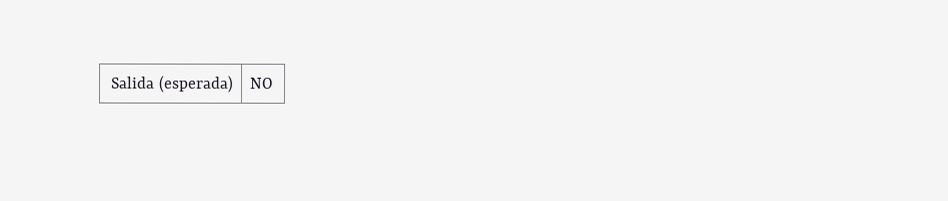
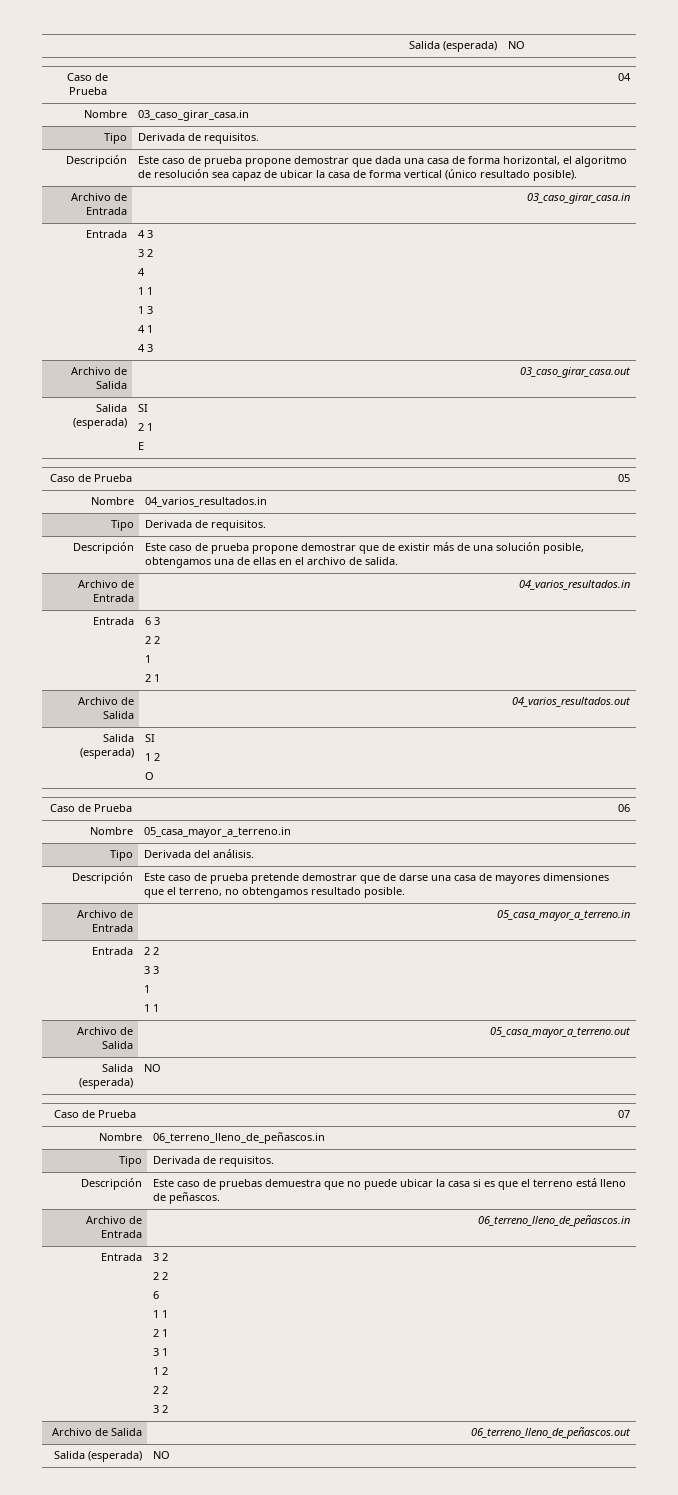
[110,75,234,93] [250,77,275,89] Salida (esperada) | NO -> [409,41,498,52] [507,41,525,49] [67,73,108,81] [68,87,107,95] [618,73,632,81] [84,110,128,118] [137,110,249,121] [104,133,128,144] [137,133,259,144] [66,155,128,167] [137,156,627,167] [137,169,577,181] [71,193,128,201] [86,207,128,215] [527,193,631,204] [86,230,128,238] [137,230,153,238] [137,249,153,257] [137,268,145,276] [137,287,153,295] [137,306,153,314] [137,325,153,333] [137,344,153,352] [71,367,128,375] [96,381,128,389] [520,367,631,378] [96,404,128,412] [73,418,128,429] [137,404,148,412] [137,423,153,431] [137,442,144,450] [50,474,132,482] [618,474,631,482] [91,497,135,505] [144,497,267,507] [111,520,135,531] [144,520,266,531] [73,542,135,554] [144,542,584,554] [144,557,398,568] [78,580,135,588] [93,594,135,602] [519,580,631,590] [93,617,135,625] [144,617,160,625] [144,636,160,644] [144,655,151,663] [144,674,160,682] [78,697,135,705] [103,711,135,719] [512,697,631,707] [103,734,135,742] [80,748,135,759] [144,734,155,742] [144,753,160,761] [144,772,154,780] [49,804,132,812] [618,804,631,812] [90,827,134,835] [143,827,291,838] [110,850,134,861] [143,849,254,858] [72,872,134,884] [143,873,609,884] [143,887,405,898] [77,910,134,918] [92,924,134,932] [497,910,631,921] [92,947,134,955] [143,947,159,955] [143,966,159,974] [143,985,150,993] [143,1004,159,1012] [77,1027,134,1035] [102,1041,134,1049] [490,1027,631,1038] [102,1064,134,1072] [79,1078,134,1089] [143,1064,161,1072] [54,1110,136,1118] [618,1110,631,1118] [99,1133,143,1141] [152,1132,325,1144] [119,1156,143,1167] [152,1156,274,1167] [81,1178,143,1190] [152,1178,626,1190] [152,1192,220,1204] [86,1216,143,1224] [101,1230,143,1238] [478,1215,631,1227] [101,1253,143,1261] [152,1253,168,1261] [152,1272,168,1280] [152,1291,159,1299] [152,1310,168,1318] [152,1329,168,1337] [152,1348,168,1356] [152,1367,168,1375] [152,1386,168,1394] [152,1405,168,1413] [52,1428,143,1436] [471,1427,631,1439] [54,1451,143,1462] [152,1451,170,1459] Salida (esperada) | NO // Caso de Prueba | 04 // Nombre | 03_caso_girar_casa.in // Tipo | Derivada de requisitos. // Descripción | Este caso de prueba propone demostrar que dada una casa de forma horizontal, el algoritmo de resolución sea capaz de ubicar la casa de forma vertical (único resultado posible). // Archivo de Entrada | 03_caso_girar_casa.in // Entrada | 4 3 // 3 2 // 4 // 1 1 // 1 3 // 4 1 // 4 3 // Archivo de Salida | 03_caso_girar_casa.out // Salida (esperada) | SI // 2 1 // E // Caso de Prueba | 05 // Nombre | 04_varios_resultados.in // Tipo | Derivada de requisitos. // Descripción | Este caso de prueba propone demostrar que de existir más de una solución posible, obtengamos una de ellas en el archivo de salida. // Archivo de Entrada | 04_varios_resultados.in // Entrada | 6 3 // 2 2 // 1 // 2 1 // Archivo de Salida | 04_varios_resultados.out // Salida (esperada) | SI // 1 2 // O // Caso de Prueba | 06 // Nombre | 05_casa_mayor_a_terreno.in // Tipo | Derivada del análisis. // Descripción | Este caso de prueba pretende demostrar que de darse una casa de mayores dimensiones que el terreno, no obtengamos resultado posible. // Archivo de Entrada | 05_casa_mayor_a_terreno.in // Entrada | 2 2 // 3 3 // 1 // 1 1 // Archivo de Salida | 05_casa_mayor_a_terreno.out // Salida (esperada) | NO // Caso de Prueba | 07 // Nombre | 06_terreno_lleno_de_peñascos.in // Tipo | Derivada de requisitos. // Descripción | Este caso de pruebas demuestra que no puede ubicar la casa si es que el terreno está lleno de peñascos. // Archivo de Entrada | 06_terreno_lleno_de_peñascos.in // Entrada | 3 2 // 2 2 // 6 // 1 1 // 2 1 // 3 1 // 1 2 // 2 2 // 3 2 // Archivo de Salida | 06_terreno_lleno_de_peñascos.out // Salida (esperada) | NO

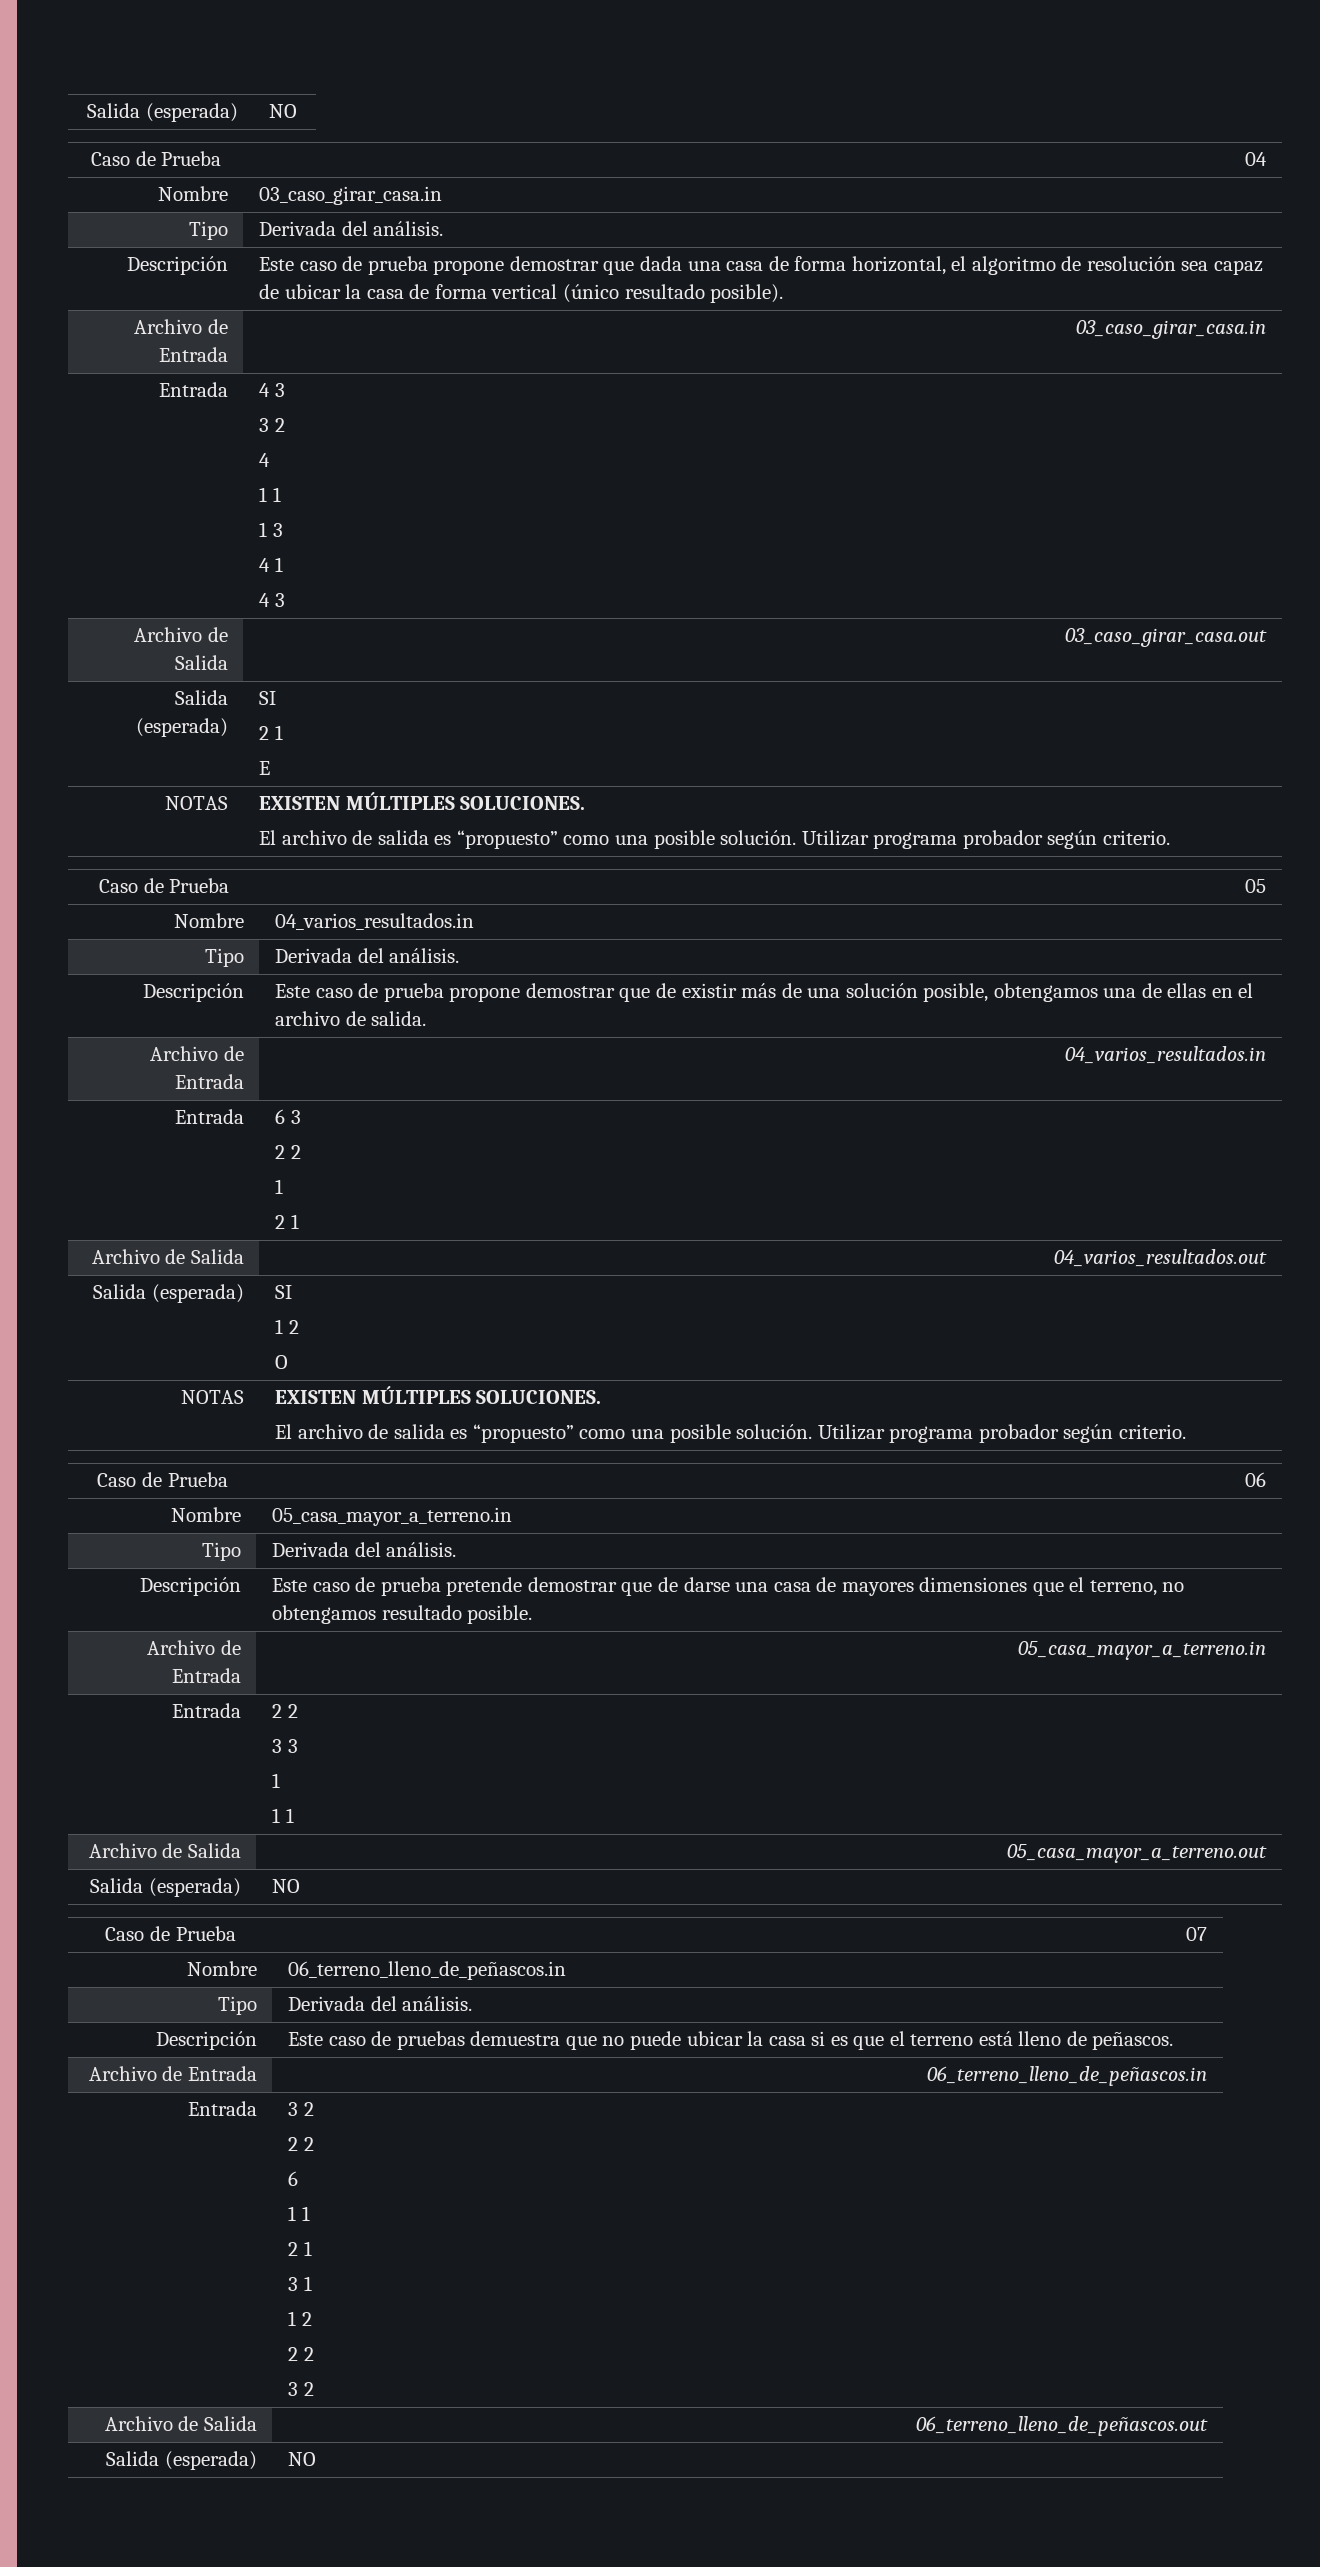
[187,133,259,144] de requisitos. -> [341,221,444,236] del análisis.
(144, 446) none -> [164,796,228,810] [259,792,586,810] [259,830,1170,849] // NOTAS | EXISTEN MÚLTIPLES SOLUCIONES. // El archivo de salida es “propuesto” como una posible solución. Utilizar programa probador según criterio.
[194,520,266,531] de requisitos. -> [357,948,460,963] del análisis.
(154, 776) none -> [180,1390,244,1404] [275,1386,602,1404] [275,1424,1186,1443] // NOTAS | EXISTEN MÚLTIPLES SOLUCIONES. // El archivo de salida es “propuesto” como una posible solución. Utilizar programa probador según criterio.
[202,1156,274,1167] de requisitos. -> [370,1996,473,2011] del análisis.

